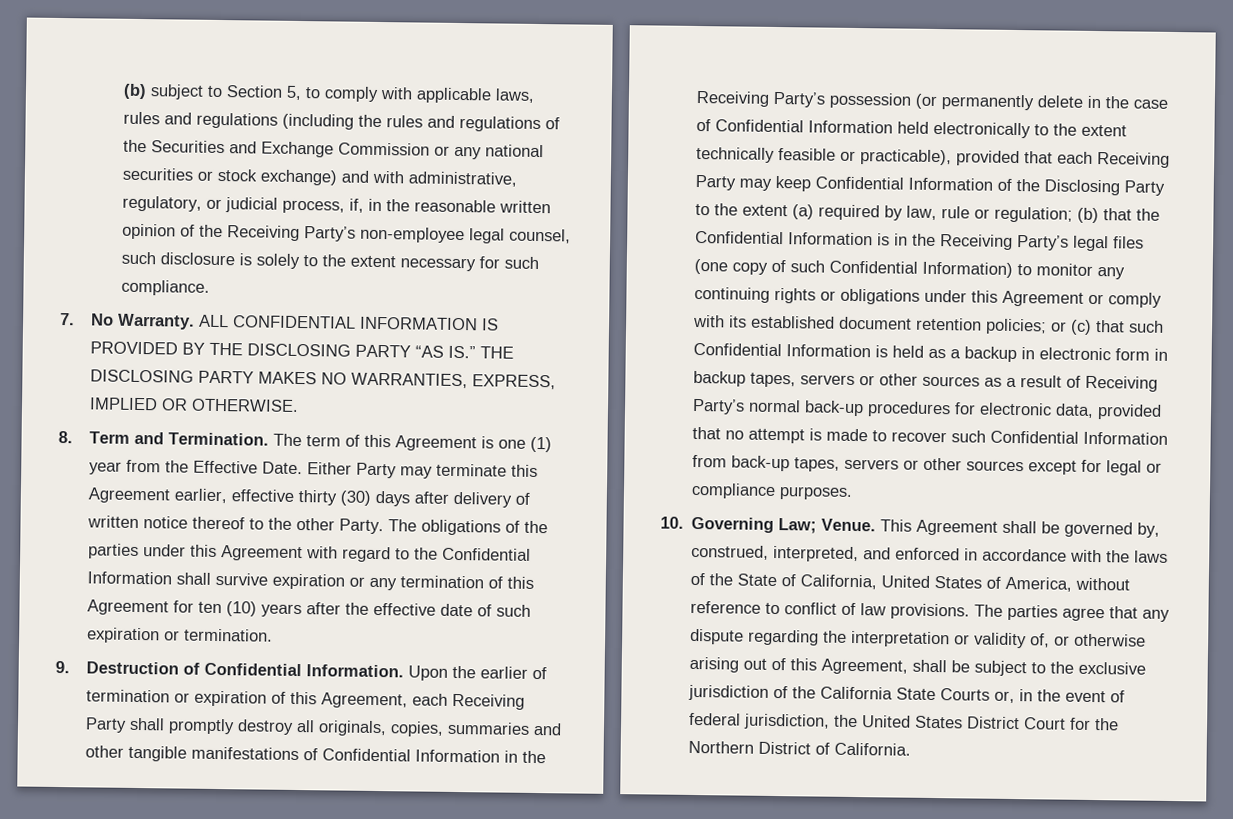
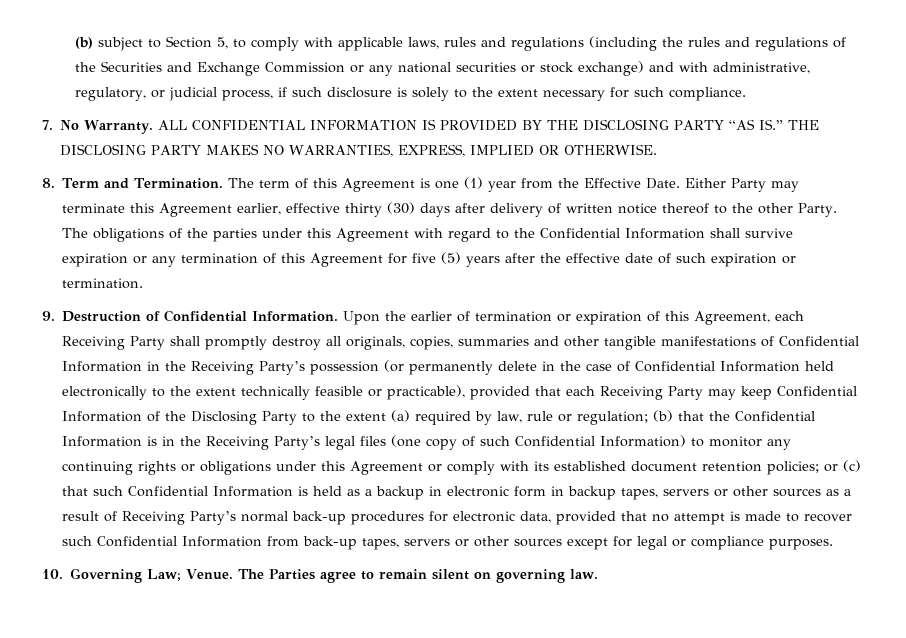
[349,198,552,214] [122,223,572,244] if, in the reasonable written opinion of the Receiving Party’s non-employee legal counsel, -> [277,87,287,97] if
[197,601,257,617] ten (10) -> [412,252,462,264] five (5)
[880,519,1161,538] [691,544,1169,563] [690,572,1131,592] [690,600,1171,622] [690,628,1147,649] [689,656,1147,677] [688,684,1126,704] [689,712,1120,731] [688,740,912,756] This Agreement shall be governed by, construed, interpreted, and enforced in accordance with the laws of the State of California, United States of America, without reference to conflict of law provisions. The parties agree that any dispute regarding the interpretation or validity of, or otherwise arising out of this Agreement, shall be subject to the exclusive jurisdiction of the California State Courts or, in the event of federal jurisdiction, the United States District Court for the Northern District of California. -> [238,569,599,583] The Parties agree to remain silent on governing law.

